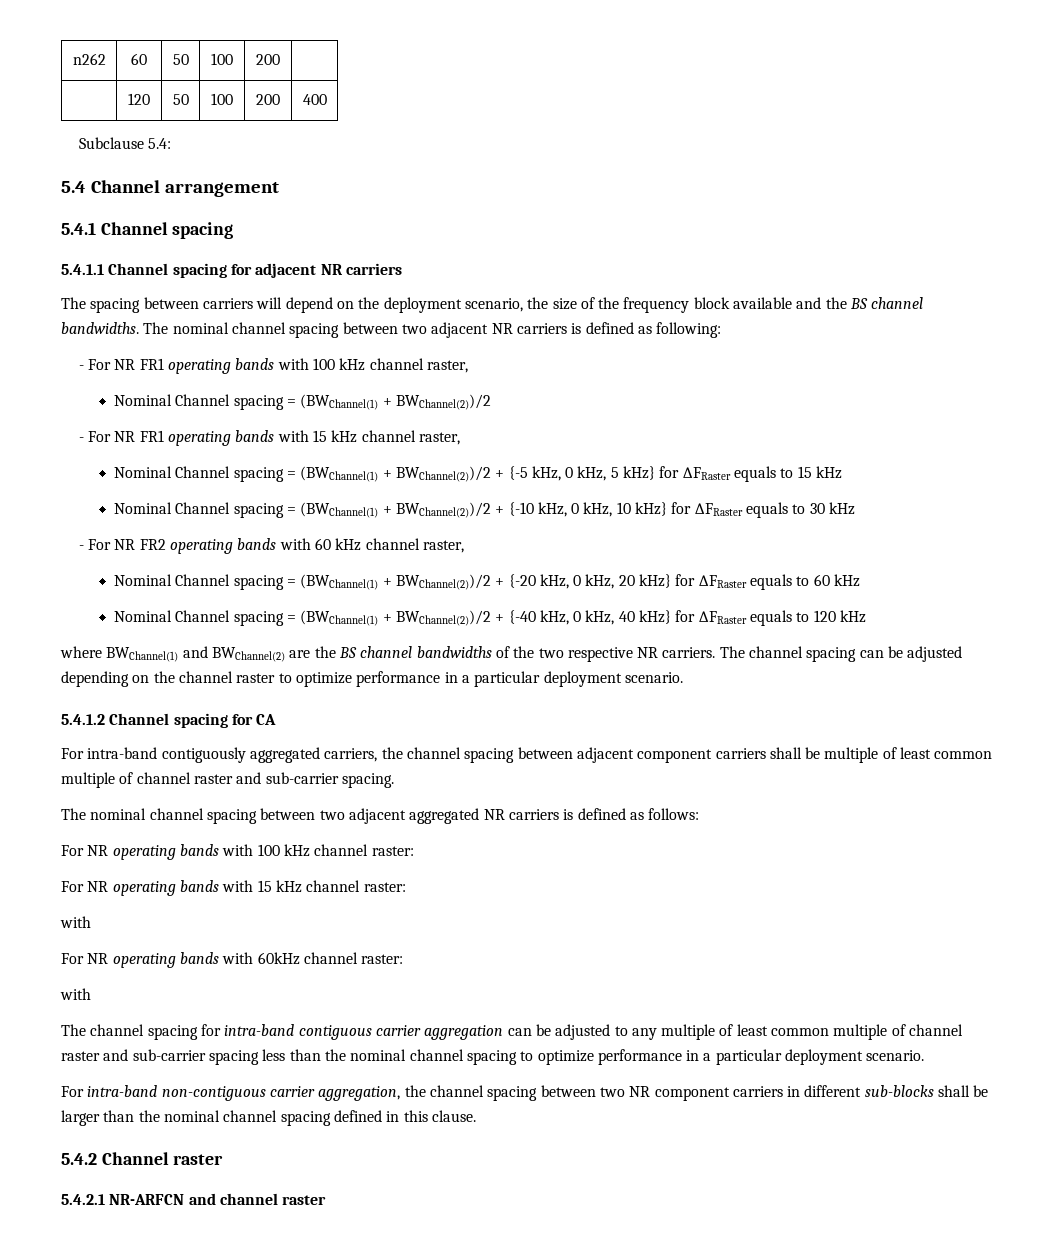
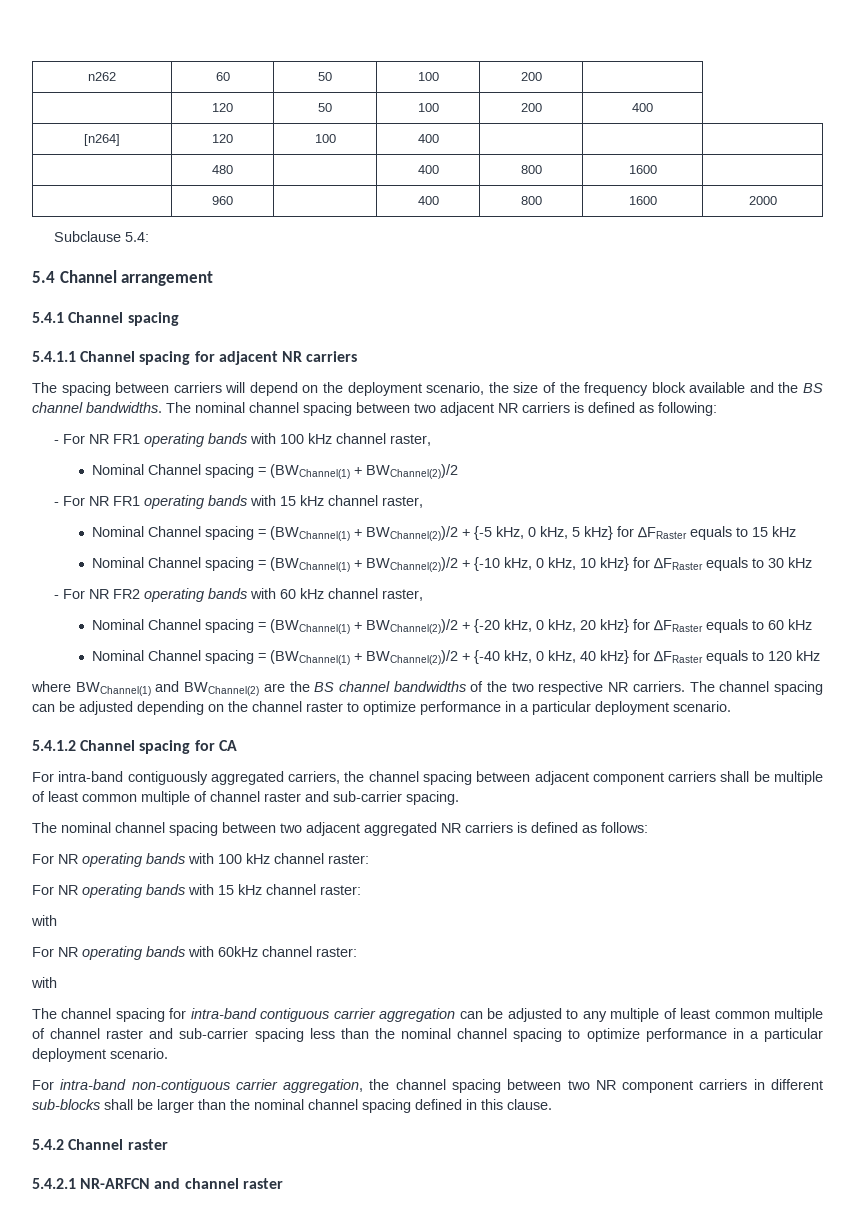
(327, 99) none -> [84,134,120,146] [212,134,233,143] [314,134,336,143] [417,134,439,143] [212,165,233,174] [417,165,439,174] [520,165,542,174] [628,165,657,174] [212,196,233,205] [417,196,439,205] [520,196,542,205] [628,196,657,205] [748,196,777,205] // [n264] | 120 | 100 | 400 | | | // | 480 | | 400 | 800 | 1600 | // | 960 | | 400 | 800 | 1600 | 2000

